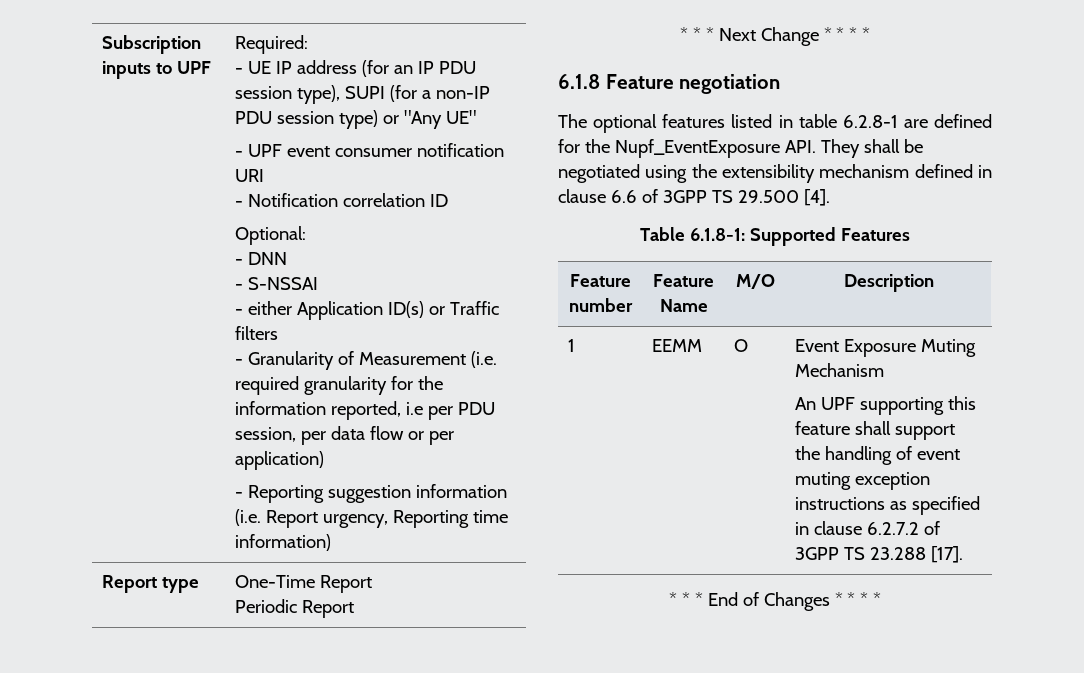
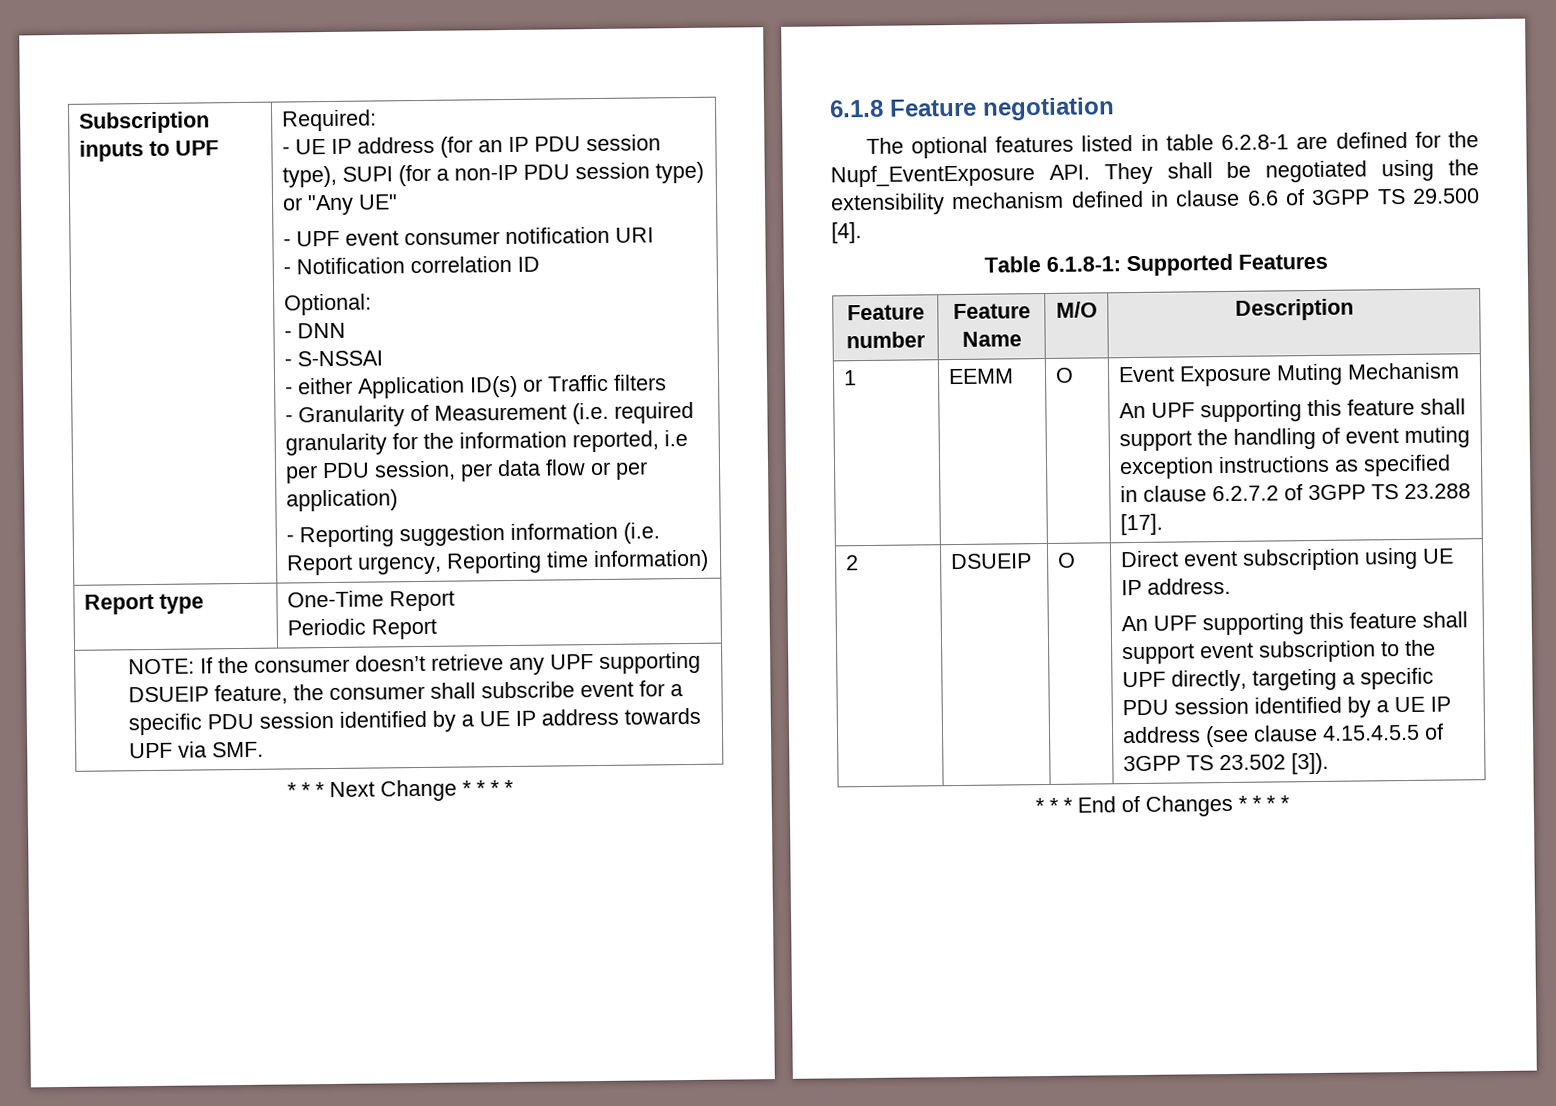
(355, 609) none -> [127,651,701,676] [127,680,683,705] [127,707,701,736] [128,741,264,759] // NOTE: If the consumer doesn’t retrieve any UPF supporting DSUEIP feature, the consumer shall subscribe event for a specific PDU session identified by a UE IP address towards UPF via SMF.
(964, 554) none -> [845,555,859,571] [950,553,1032,570] [1057,552,1076,568] [1120,547,1454,571] [1120,577,1231,596] [1120,611,1468,636] [1121,639,1436,665] [1121,667,1434,692] [1121,696,1451,718] [1121,723,1444,748] [1122,752,1329,775] // 2 | DSUEIP | O | Direct event subscription using UE IP address. // An UPF supporting this feature shall support event subscription to the UPF directly, targeting a specific PDU session identified by a UE IP address (see clause 4.15.4.5.5 of 3GPP TS 23.502 [3]).

